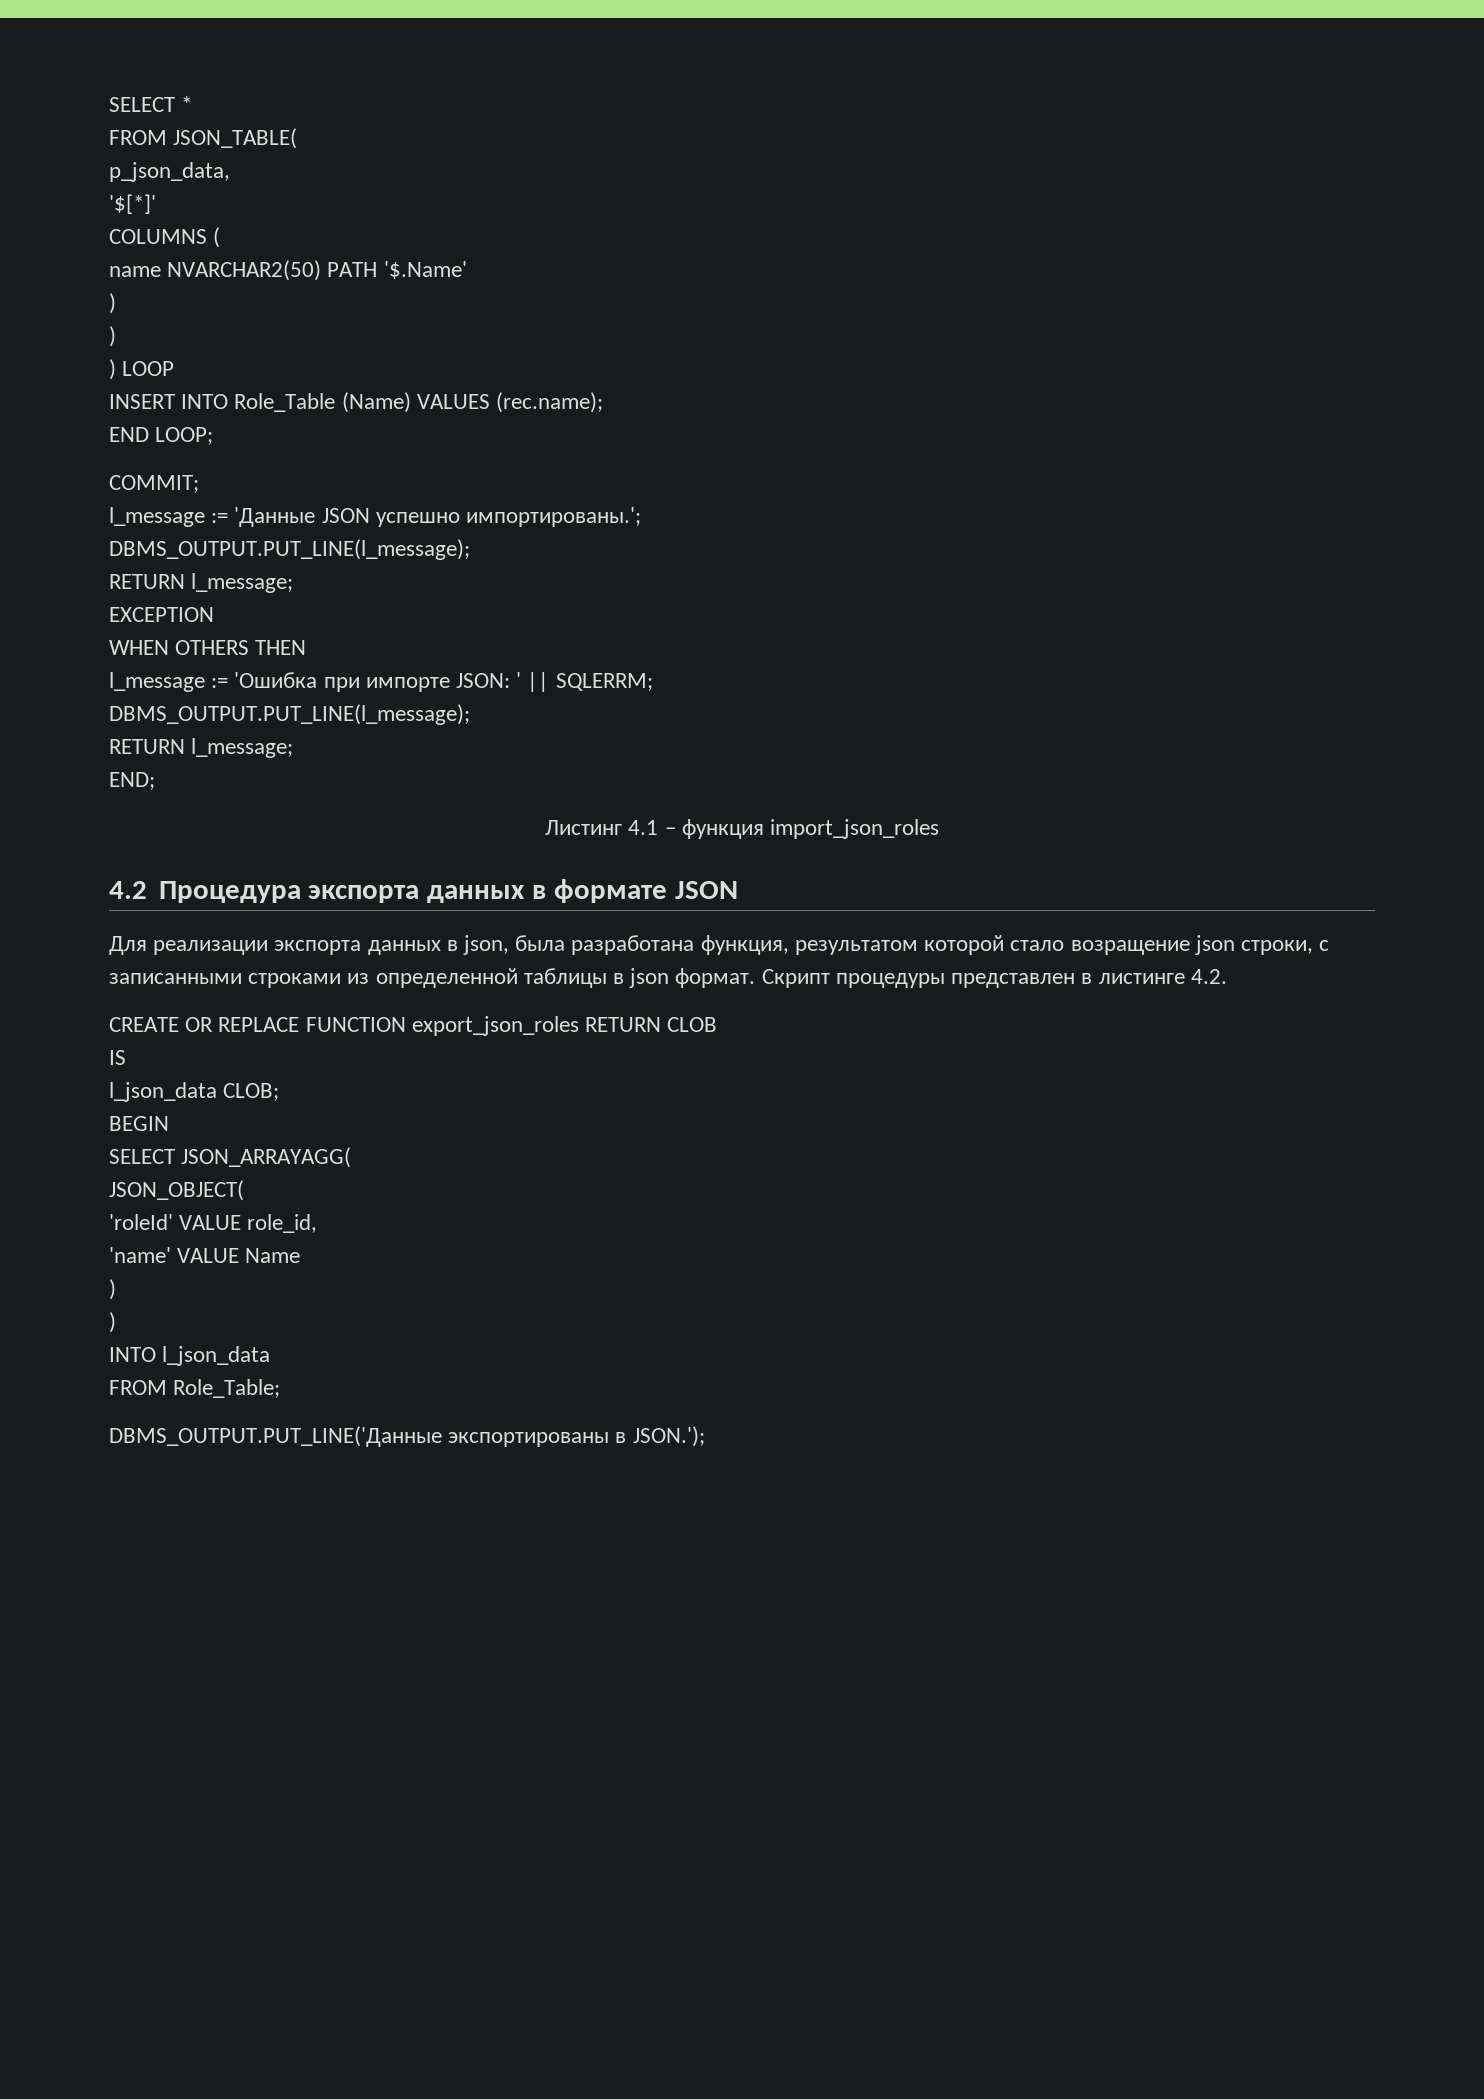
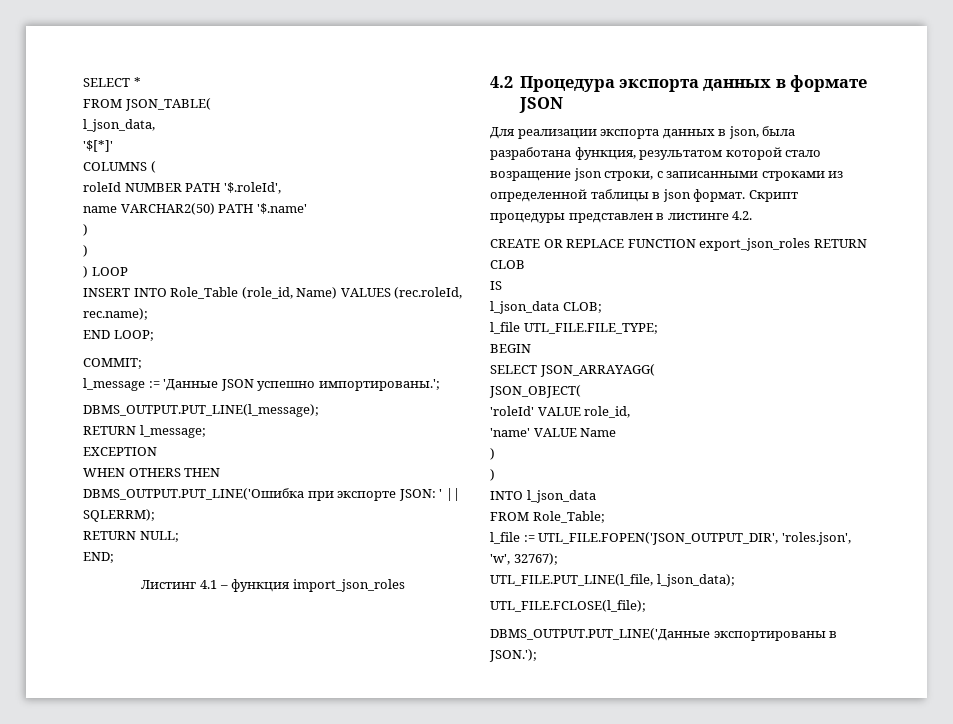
[109,162,230,182] p_json_data, -> [83,119,155,132] l_json_data,
[109,260,467,281] name NVARCHAR2(50) PATH '$.Name' -> [83,182,281,194] [83,203,307,215] roleId NUMBER PATH '$.roleId', // name VARCHAR2(50) PATH '$.name'
[341,392,604,413] (Name) VALUES (rec.name); -> [241,287,463,299] [83,308,148,320] (role_id, Name) VALUES (rec.roleId, rec.name);
[109,672,450,692] l_message := 'Ошибка при импорте -> [83,488,397,501] DBMS_OUTPUT.PUT_LINE('Ошибка при экспорте
[555,673,653,691] [109,704,470,725] [109,738,294,758] SQLERRM; // DBMS_OUTPUT.PUT_LINE(l_message); // RETURN l_message; -> [83,509,155,522] [83,531,179,542] SQLERRM); // RETURN NULL;
(280, 1092) none -> [490,322,658,334] // l_file UTL_FILE.FILE_TYPE;
(281, 1388) none -> [490,532,851,545] [490,553,558,565] [490,574,735,587] [490,600,646,612] // l_file := UTL_FILE.FOPEN('JSON_OUTPUT_DIR', 'roles.json', 'w', 32767); // UTL_FILE.PUT_LINE(l_file, l_json_data); // UTL_FILE.FCLOSE(l_file);

